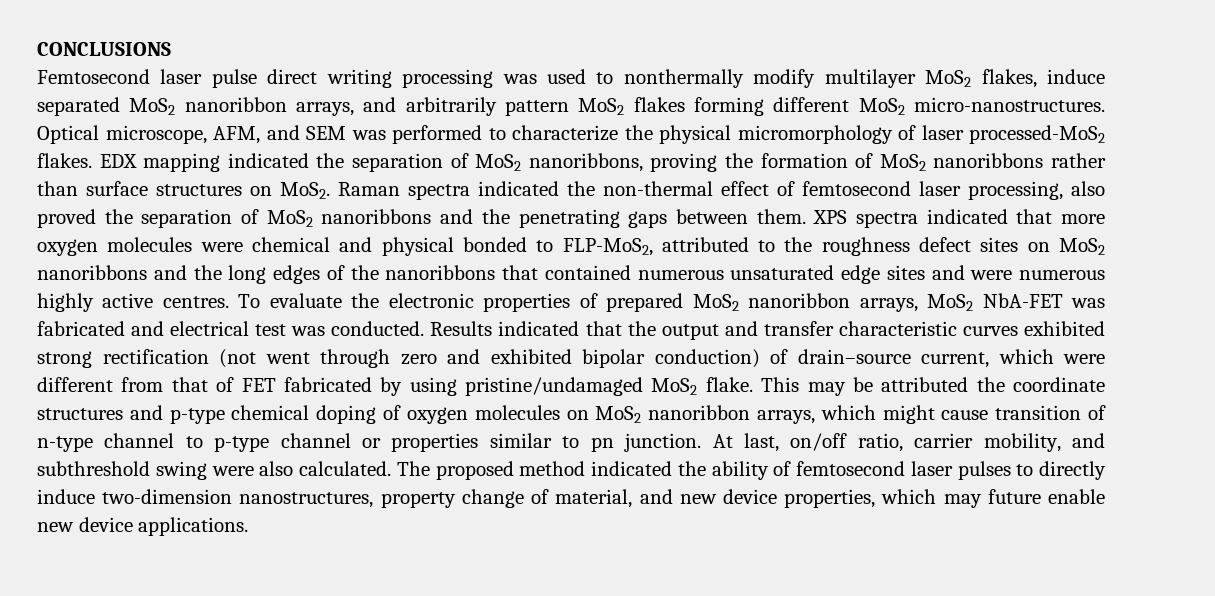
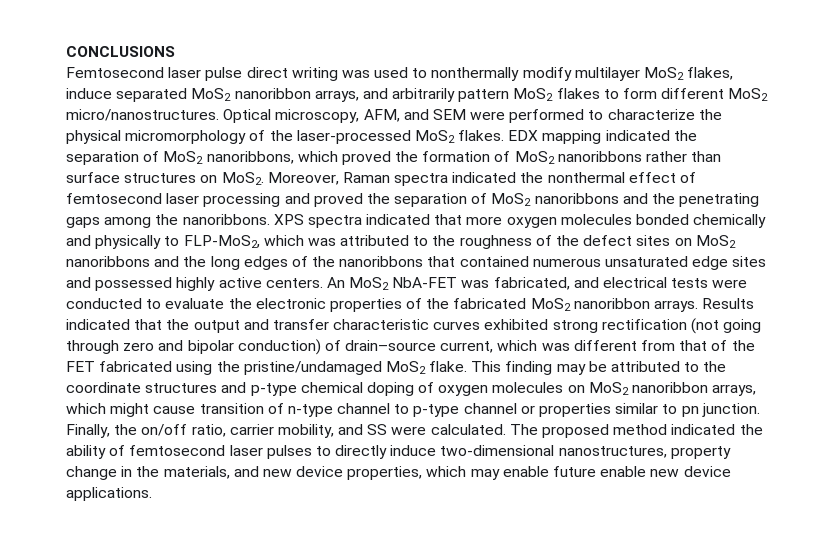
[402,69,494,88] processing -> (338, 74) none
[694,97,1106,116] [37,125,207,144] forming different MoS2 micro-nanostructures. Optical microscope, -> [603,88,769,101] [66,109,360,123] to form different MoS2 micro/nanostructures. Optical microscopy,
[351,130,386,140] was -> [470,111,506,120] were
[921,125,1105,144] laser processed-MoS2 -> [269,130,455,144] the laser-processed MoS2
[650,153,718,172] proving -> [297,151,391,165] which proved
(330, 190) none -> [267,172,339,185] Moreover,
[603,181,713,196] non-thermal -> [547,172,625,183] nonthermal
[968,181,1105,200] processing, also -> [203,193,310,207] processing and
[675,209,806,224] between them. -> [104,214,270,228] among the nanoribbons.
[200,237,653,256] were chemical and physical bonded to FLP-MoS2, -> [636,214,767,228] [66,235,336,249] bonded chemically and physically to FLP-MoS2, which was
(910, 246) none -> [535,235,580,246] of the
[970,270,1105,280] [37,293,261,312] were numerous highly active centres. To -> [95,277,748,291] [66,298,162,309] possessed highly active centers. An MoS2 NbA-FET was fabricated, and electrical tests were conducted to
[606,293,1106,312] [37,321,425,336] prepared MoS2 nanoribbon arrays, MoS2 NbA-FET was fabricated and electrical test was conducted. -> [426,298,699,312] the fabricated MoS2 nanoribbon arrays.
[265,352,310,364] went -> [723,319,762,333] going
[490,349,572,364] exhibited -> (184, 345) none
[1063,354,1105,364] were -> [541,343,570,351] was
(235, 384) none -> [731,340,755,351] the
[380,377,457,396] by using -> [176,361,240,375] using the
(800, 384) none -> [505,361,553,375] finding
(969, 384) none -> [684,362,700,372] to
[712,433,779,452] At last, -> [66,424,138,438] Finally, the
[37,461,294,480] subthreshold swing were also -> [367,424,427,435] SS were
[102,489,233,504] two-dimension -> [440,445,555,456] two-dimensional
[531,489,633,508] of material, -> [121,466,230,479] in the materials,
(982, 501) none -> [502,466,549,477] enable

